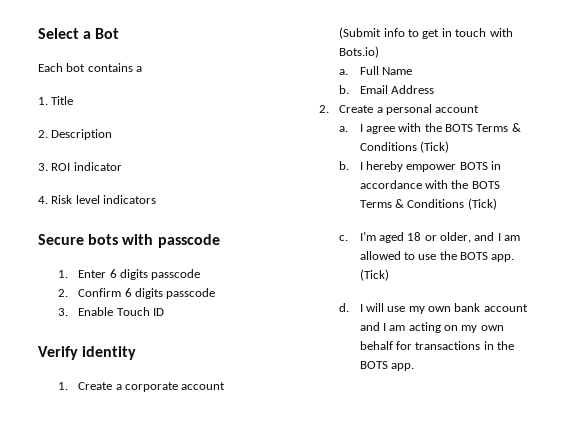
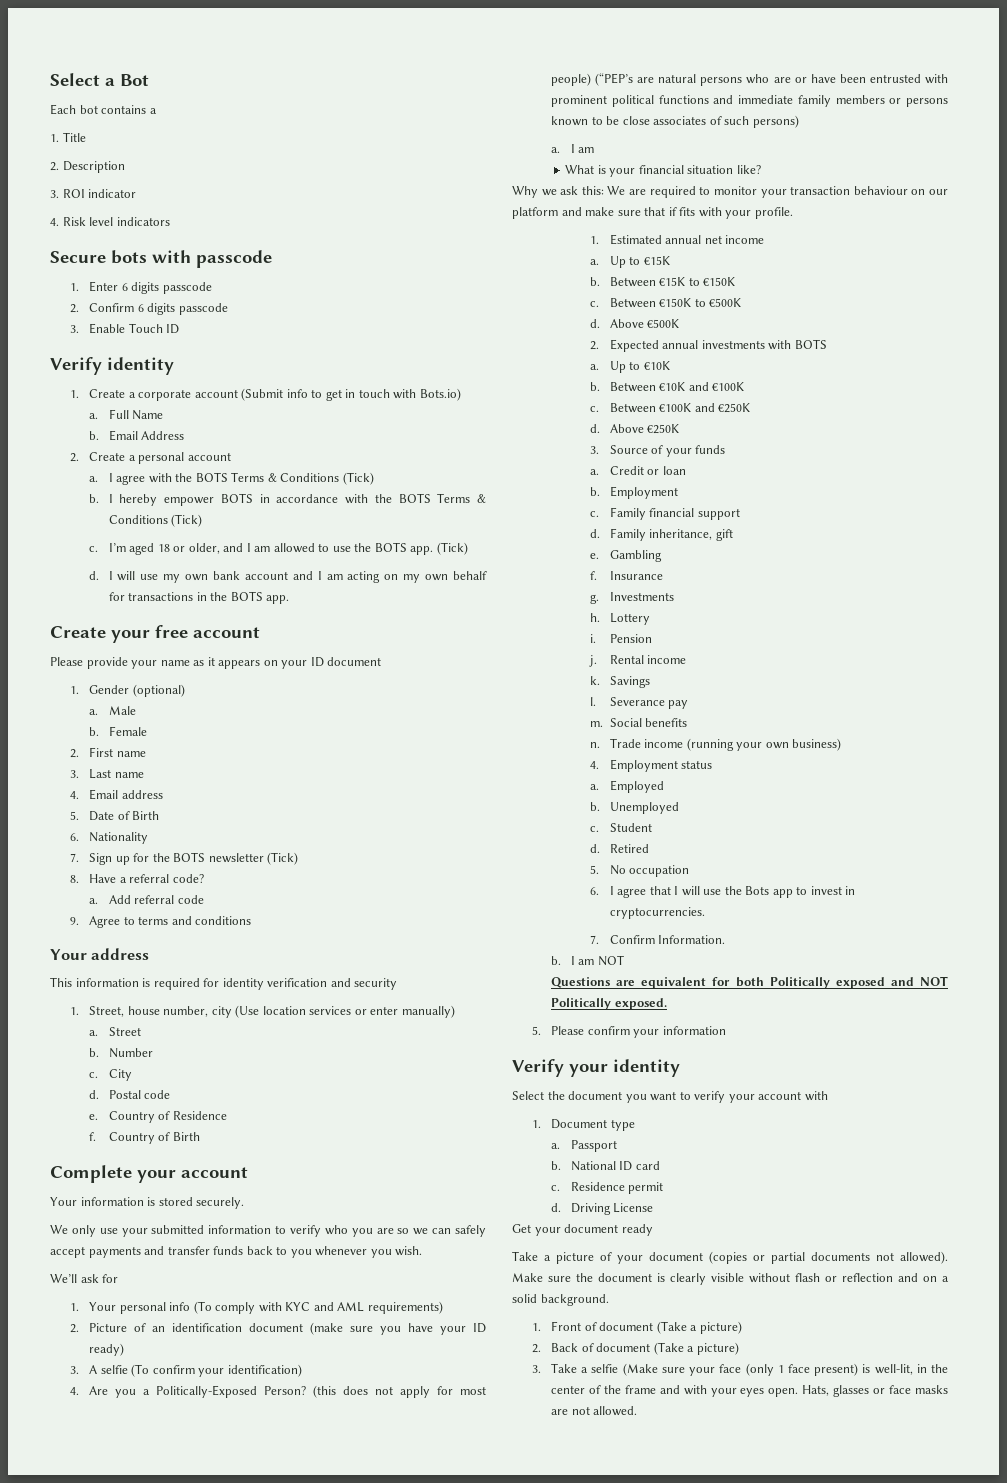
(414, 367) none -> [50,625,260,643] [50,657,382,669] [69,684,185,697] [89,706,136,715] [89,726,147,736] [69,747,146,758] [69,769,144,779] [69,789,163,800] [69,811,160,821] [69,832,149,844] [69,852,299,865] [69,874,204,883] [89,895,204,904] [69,916,252,928] [50,948,150,960] [50,977,398,990] [69,1005,455,1018] [89,1027,141,1036] [89,1048,153,1058] [89,1069,132,1081] [89,1090,171,1099] [89,1111,227,1123] [89,1132,200,1144] [50,1165,248,1183] [50,1197,245,1209] [50,1225,486,1237] [50,1246,423,1258] [50,1274,119,1283] [69,1301,443,1314] [69,1322,486,1335] [89,1343,125,1356] [69,1364,302,1377] [69,1385,486,1398] [551,73,949,86] [551,95,948,107] [551,115,799,128] [551,144,595,153] [565,165,761,177] [512,186,949,198] [512,207,793,219] [590,234,765,245] [590,256,670,268] [590,277,736,287] [590,298,742,308] [590,319,680,328] [590,339,827,352] [590,361,670,373] [590,382,745,392] [590,403,751,413] [590,424,680,434] [590,445,726,457] [590,466,686,475] [590,486,678,499] [590,507,740,520] [590,528,733,541] [590,550,662,562] [590,571,663,580] [590,592,674,604] [590,613,650,625] [590,634,652,643] [589,655,687,667] [590,676,650,688] [590,697,689,709] [590,718,688,727] [590,738,842,751] [590,759,713,772] [590,780,664,793] [590,802,679,814] [590,823,652,832] [590,844,649,853] [590,865,690,877] [590,886,856,898] [609,907,705,919] [590,935,726,944] [551,955,624,966] [551,976,948,989] [551,998,667,1010] [531,1026,726,1038] [512,1059,680,1077] [512,1091,828,1103] [531,1119,635,1131] [551,1140,617,1152] [551,1161,660,1171] [551,1182,664,1194] [551,1203,654,1215] [512,1224,653,1236] [512,1251,948,1264] [512,1273,949,1285] [512,1294,609,1306] [531,1321,742,1334] [531,1342,739,1355] [531,1363,948,1376] [551,1385,948,1397] [551,1406,638,1416] // Create your free account // Please provide your name as it appears on your ID document // 1. Gender (optional) // a. Male // b. Female // 2. First name // 3. Last name // 4. Email address // 5. Date of Birth // 6. Nationality // 7. Sign up for the BOTS newsletter (Tick) // 8. Have a referral code? // a. Add referral code // 9. Agree to terms and conditions // Your address // This information is required for identity verification and security // 1. Street, house number, city (Use location services or enter manually) // a. Street // b. Number // c. City // d. Postal code // e. Country of Residence // f. Country of Birth // Complete your account // Your information is stored securely. // We only use your submitted information to verify who you are so we can safely accept payments and transfer funds back to you whenever you wish. // We’ll ask for // 1. Your personal info (To comply with KYC and AML requirements) // 2. Picture of an identification document (make sure you have your ID ready) // 3. A selfie (To confirm your identification) // 4. Are you a Politically-Exposed Person? (this does not apply for most people) (“PEP’s are natural persons who are or have been entrusted with prominent political functions and immediate family members or persons known to be close associates of such persons) // a. I am // What is your financial situation like? // Why we ask this: We are required to monitor your transaction behaviour on our platform and make sure that if fits with your profile. // 1. Estimated annual net income // a. Up to €15K // b. Between €15K to €150K // c. Between €150K to €500K // d. Above €500K // 2. Expected annual investments with BOTS // a. Up to €10K // b. Between €10K and €100K // c. Between €100K and €250K // d. Above €250K // 3. Source of your funds // a. Credit or loan // b. Employment // c. Family financial support // d. Family inheritance, gift // e. Gambling // f. Insurance // g. Investments // h. Lottery // i. Pension // j. Rental income // k. Savings // l. Severance pay // m. Social benefits // n. Trade income (running your own business) // 4. Employment status // a. Employed // b. Unemployed // c. Student // d. Retired // 5. No occupation // 6. I agree that I will use the Bots app to invest in cryptocurrencies. // 7. Confirm Information. // b. I am NOT // Questions are equivalent for both Politically exposed and NOT Politically exposed. // 5. Please confirm your information // Verify your identity // Select the document you want to verify your account with // 1. Document type // a. Passport // b. National ID card // c. Residence permit // d. Driving License // Get your document ready // Take a picture of your document (copies or partial documents not allowed). Make sure the document is clearly visible without flash or reflection and on a solid background. // 1. Front of document (Take a picture) // 2. Back of document (Take a picture) // 3. Take a selfie (Make sure your face (only 1 face present) is well-lit, in the center of the frame and with your eyes open. Hats, glasses or face masks are not allowed.

